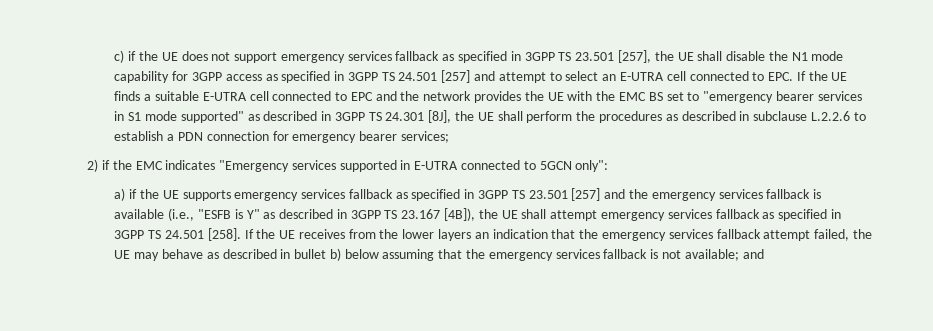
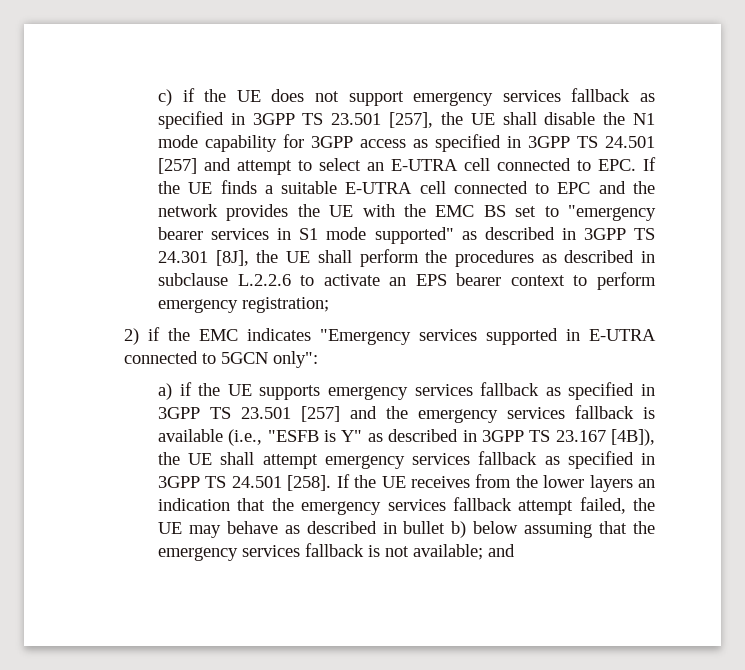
[114,131,449,143] establish a PDN connection for emergency bearer services; -> [323,272,656,290] [158,297,330,313] activate an EPS bearer context to perform emergency registration;

